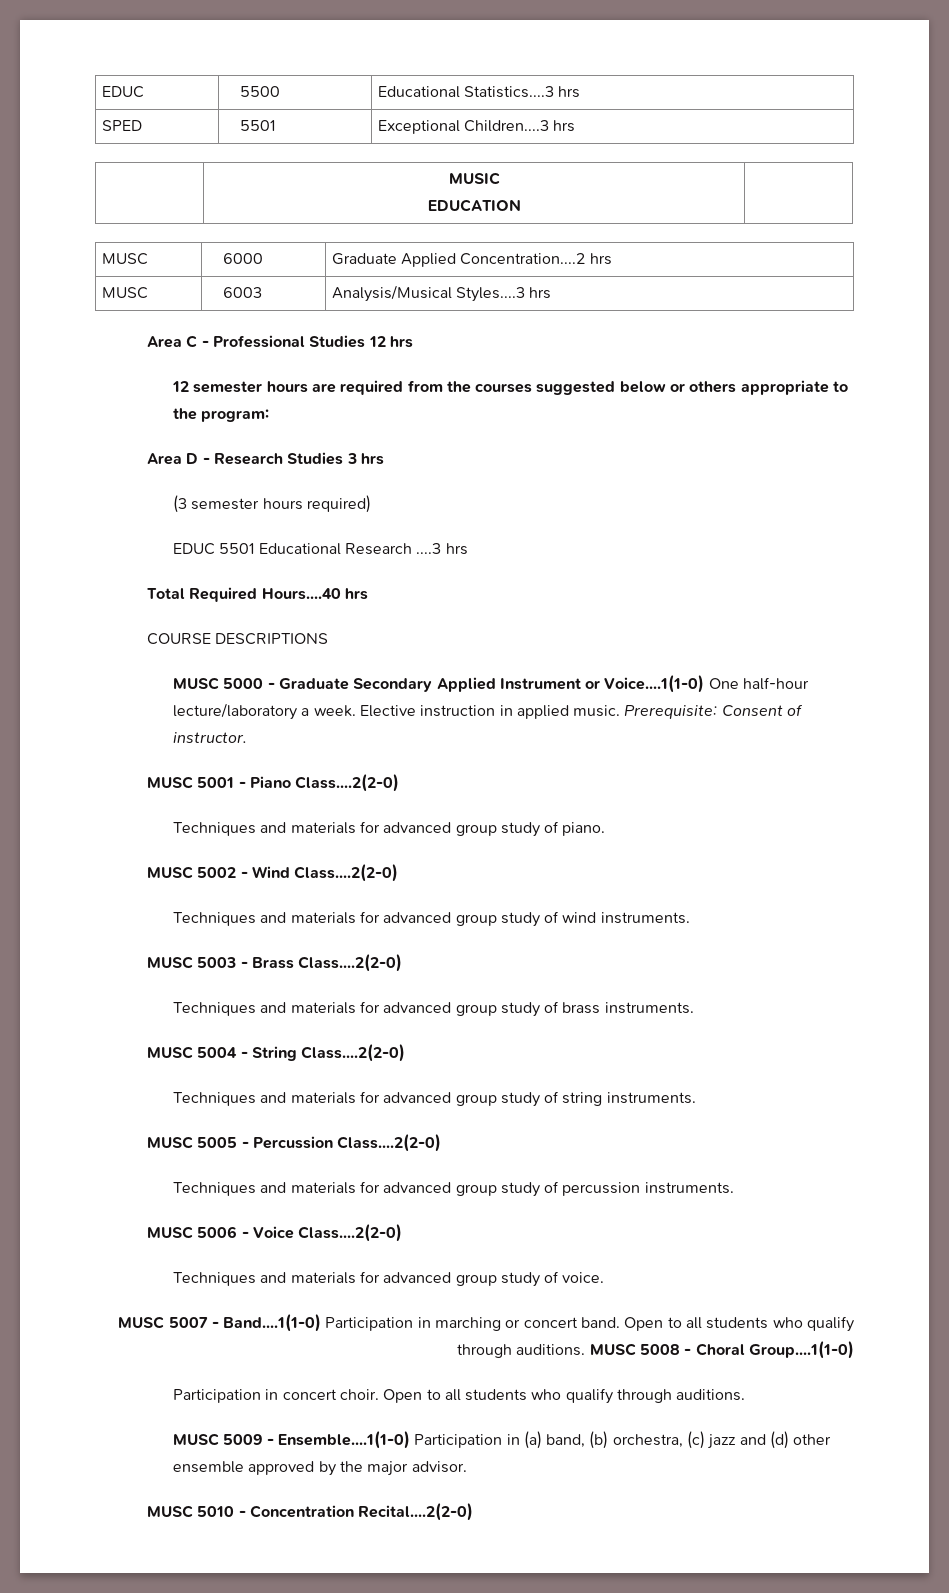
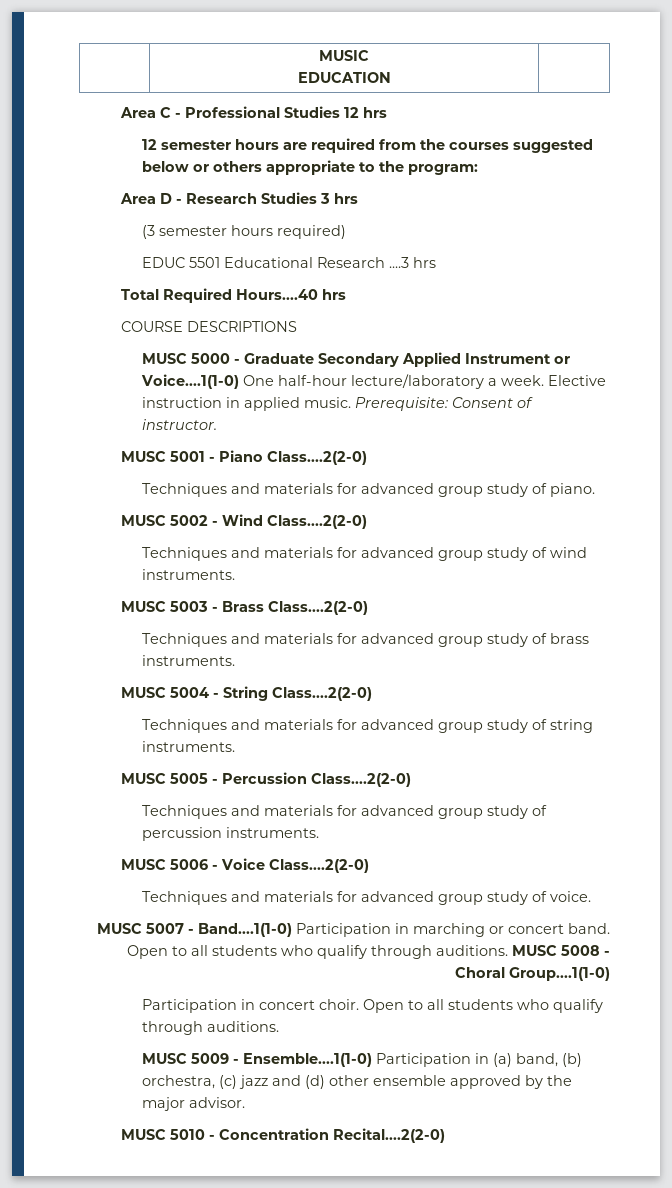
[101,86,144,98] [240,86,281,97] [377,86,581,98] [101,120,142,131] [240,120,276,131] [377,120,576,134] [448,172,500,185] [427,199,521,212] [101,253,148,265] [223,253,264,264] [331,253,612,267] [101,287,148,299] [223,287,263,298] [331,285,552,302] EDUC | 5500 | Educational Statistics....3 hrs // SPED | 5501 | Exceptional Children....3 hrs // | MUSIC // EDUCATION | // MUSC | 6000 | Graduate Applied Concentration....2 hrs // MUSC | 6003 | Analysis/Musical Styles....3 hrs -> [319,50,369,61] [297,72,391,83] | MUSIC // EDUCATION |

